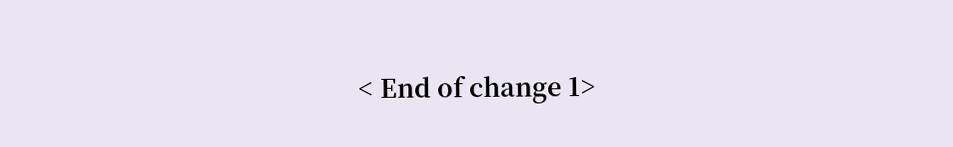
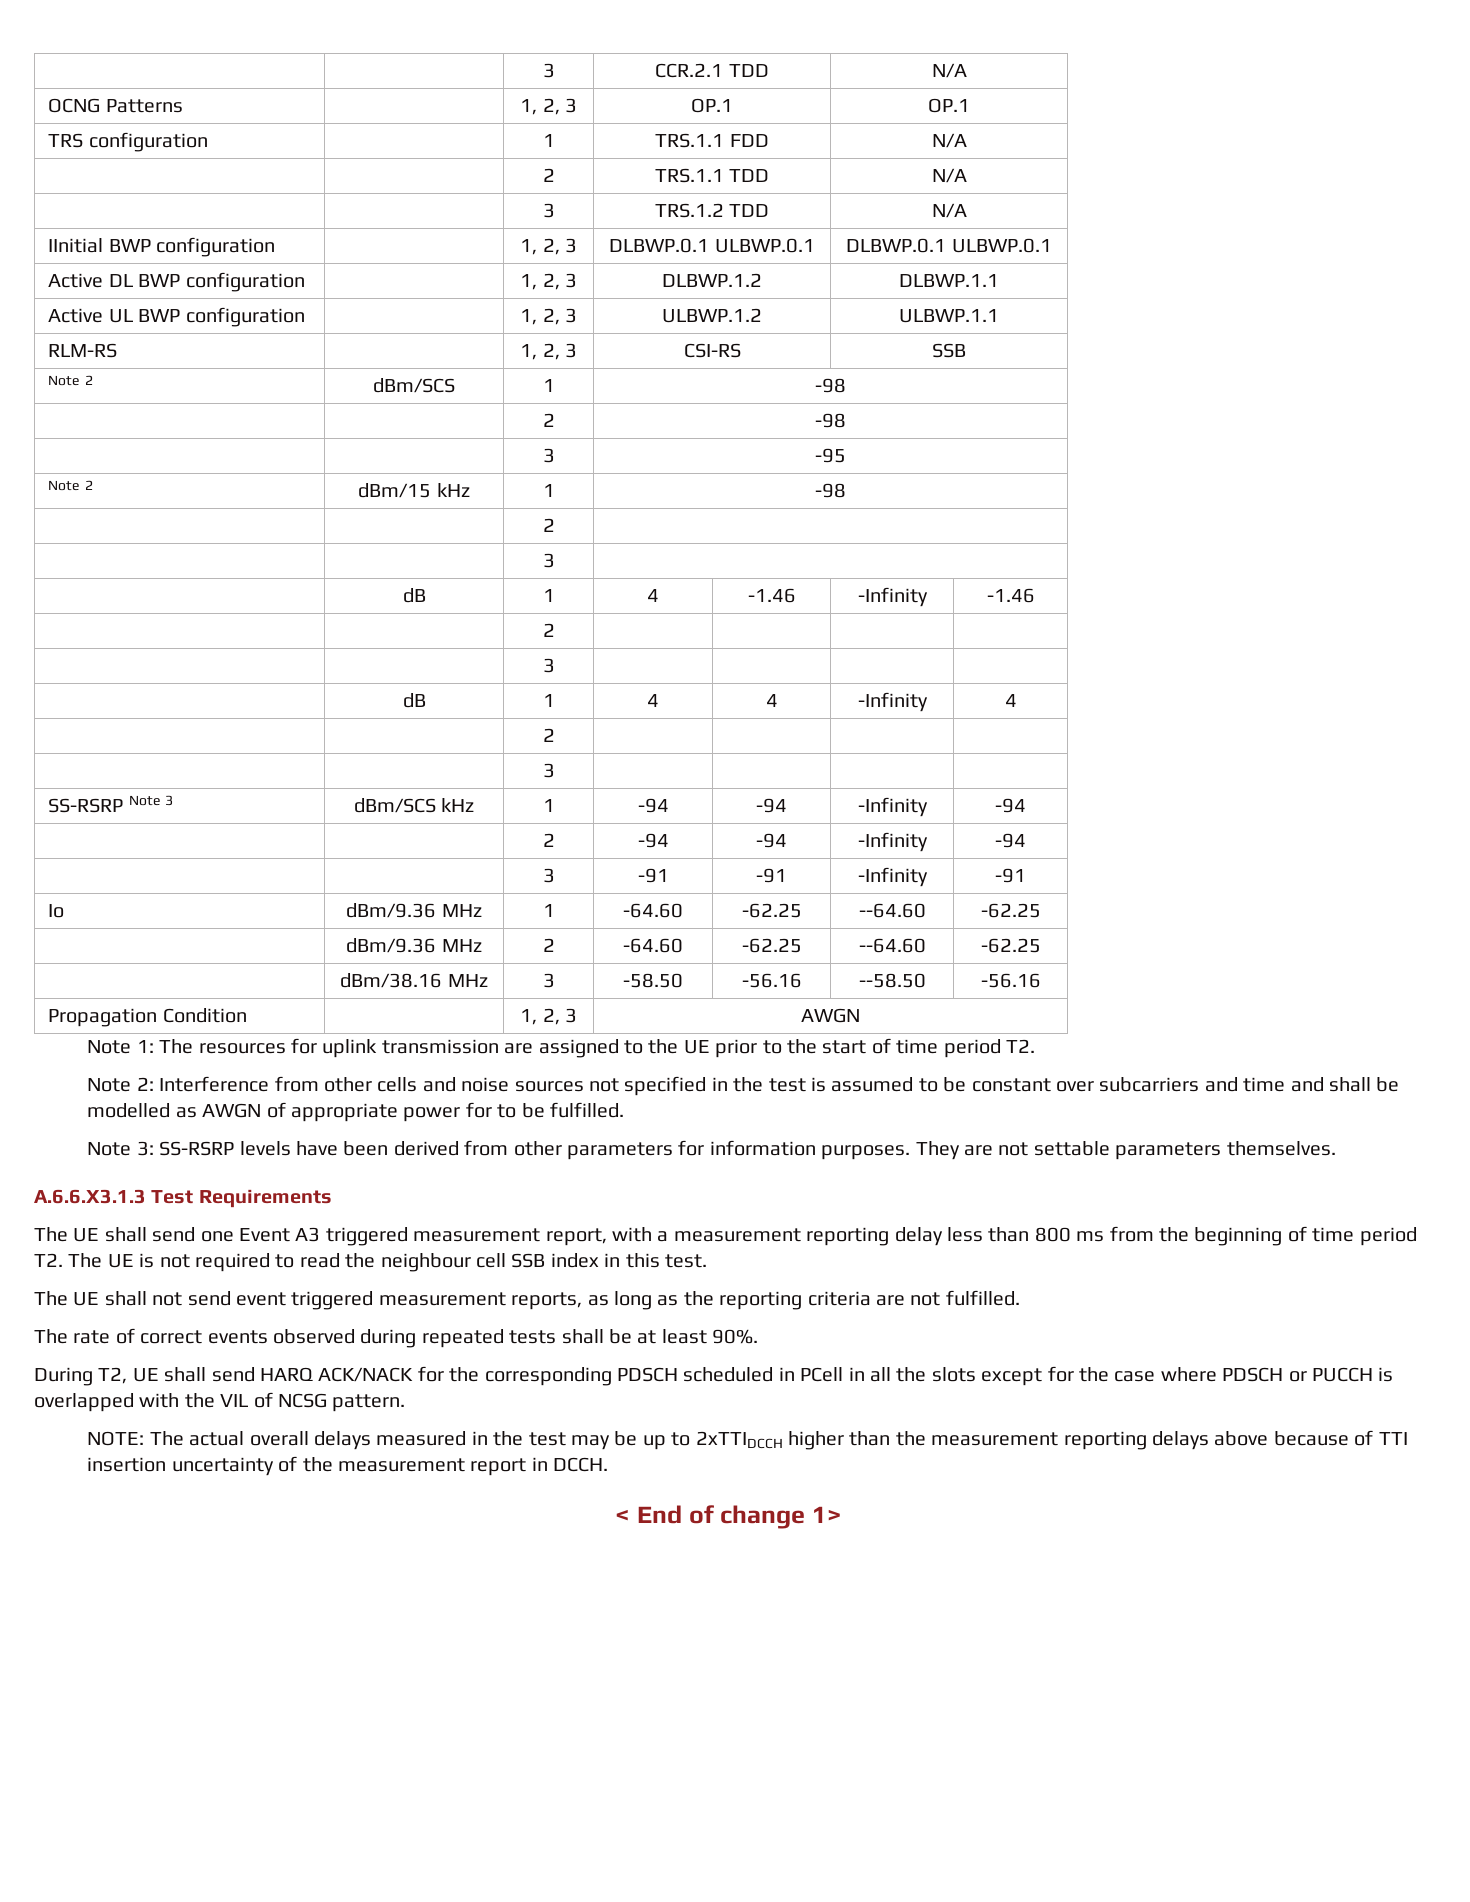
(358, 90) none -> [542,63,555,78] [655,63,769,78] [931,63,967,78] [48,98,183,113] [520,98,577,115] [691,98,733,113] [928,98,970,113] [48,132,208,152] [542,134,555,147] [655,133,769,148] [931,133,967,148] [542,168,555,182] [654,168,770,183] [931,168,967,183] [542,203,555,218] [654,203,770,218] [931,203,967,218] [48,237,276,257] [520,238,577,255] [609,238,815,253] [846,238,1052,253] [48,272,305,292] [520,273,577,290] [662,273,762,287] [899,274,999,287] [48,307,305,327] [520,308,577,325] [662,308,762,323] [899,309,999,323] [48,343,118,358] [520,343,577,360] [683,343,741,358] [932,343,966,358] [48,375,93,386] [373,378,455,393] [542,379,555,392] [815,378,846,393] [542,413,555,427] [815,413,846,428] [542,448,555,463] [815,448,846,463] [48,480,93,491] [358,483,470,498] [542,484,555,497] [815,483,846,498] [542,518,555,532] [542,553,555,568] [402,588,426,603] [542,589,555,602] [647,589,659,602] [747,588,796,603] [857,587,928,607] [986,588,1035,603] [542,623,555,637] [542,658,555,673] [402,693,426,708] [542,694,555,707] [647,694,659,707] [765,694,778,707] [857,692,928,712] [1004,694,1017,707] [542,728,555,742] [542,763,555,778] [48,795,174,813] [353,798,475,813] [542,799,555,812] [637,798,669,813] [756,798,787,813] [857,797,928,817] [995,798,1026,813] [542,833,555,847] [637,833,669,848] [756,833,787,848] [857,832,928,852] [995,833,1026,848] [542,868,555,883] [637,868,669,883] [756,868,787,883] [857,867,928,887] [995,868,1026,883] [48,904,65,918] [346,903,482,918] [542,904,555,917] [623,903,683,918] [741,903,802,918] [858,903,926,918] [980,903,1041,918] [346,938,482,953] [542,938,555,952] [623,938,683,953] [741,938,802,953] [858,938,926,953] [980,938,1041,953] [340,973,488,988] [542,973,555,988] [623,973,683,988] [741,973,802,988] [858,973,926,988] [980,973,1041,988] [48,1008,247,1027] [520,1008,577,1025] [801,1008,860,1023] [87,1038,1035,1058] [87,1076,1400,1096] [87,1102,624,1122] [87,1140,1336,1160] [34,1189,332,1208] [34,1226,1417,1246] [34,1253,707,1272] [34,1290,1020,1310] [34,1328,759,1348] [34,1366,1394,1386] [34,1392,406,1412] [87,1430,1408,1450] [87,1456,609,1476] | | 3 | CCR.2.1 TDD | N/A // OCNG Patterns | | 1, 2, 3 | OP.1 | OP.1 // TRS configuration | | 1 | TRS.1.1 FDD | N/A // | | 2 | TRS.1.1 TDD | N/A // | | 3 | TRS.1.2 TDD | N/A // IInitial BWP configuration | | 1, 2, 3 | DLBWP.0.1 ULBWP.0.1 | DLBWP.0.1 ULBWP.0.1 // Active DL BWP configuration | | 1, 2, 3 | DLBWP.1.2 | DLBWP.1.1 // Active UL BWP configuration | | 1, 2, 3 | ULBWP.1.2 | ULBWP.1.1 // RLM-RS | | 1, 2, 3 | CSI-RS | SSB // Note 2 | dBm/SCS | 1 | -98 // | | 2 | -98 // | | 3 | -95 // Note 2 | dBm/15 kHz | 1 | -98 // | | 2 | // | | 3 | // | dB | 1 | 4 | -1.46 | -Infinity | -1.46 // | | 2 | | | | // | | 3 | | | | // | dB | 1 | 4 | 4 | -Infinity | 4 // | | 2 | | | | // | | 3 | | | | // SS-RSRP Note 3 | dBm/SCS kHz | 1 | -94 | -94 | -Infinity | -94 // | | 2 | -94 | -94 | -Infinity | -94 // | | 3 | -91 | -91 | -Infinity | -91 // Io | dBm/9.36 MHz | 1 | -64.60 | -62.25 | --64.60 | -62.25 // | dBm/9.36 MHz | 2 | -64.60 | -62.25 | --64.60 | -62.25 // | dBm/38.16 MHz | 3 | -58.50 | -56.16 | --58.50 | -56.16 // Propagation Condition | | 1, 2, 3 | AWGN // Note 1: The resources for uplink transmission are assigned to the UE prior to the start of time period T2. // Note 2: Interference from other cells and noise sources not specified in the test is assumed to be constant over subcarriers and time and shall be modelled as AWGN of appropriate power for to be fulfilled. // Note 3: SS-RSRP levels have been derived from other parameters for information purposes. They are not settable parameters themselves. // A.6.6.X3.1.3 Test Requirements // The UE shall send one Event A3 triggered measurement report, with a measurement reporting delay less than 800 ms from the beginning of time period T2. The UE is not required to read the neighbour cell SSB index in this test. // The UE shall not send event triggered measurement reports, as long as the reporting criteria are not fulfilled. // The rate of correct events observed during repeated tests shall be at least 90%. // During T2, UE shall send HARQ ACK/NACK for the corresponding PDSCH scheduled in PCell in all the slots except for the case where PDSCH or PUCCH is overlapped with the VIL of NCSG pattern. // NOTE: The actual overall delays measured in the test may be up to 2xTTIDCCH higher than the measurement reporting delays above because of TTI insertion uncertainty of the measurement report in DCCH. //

